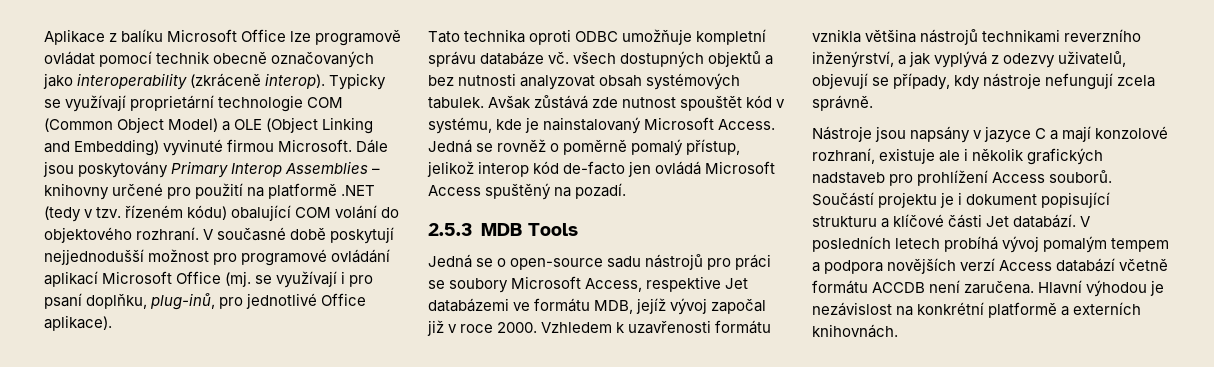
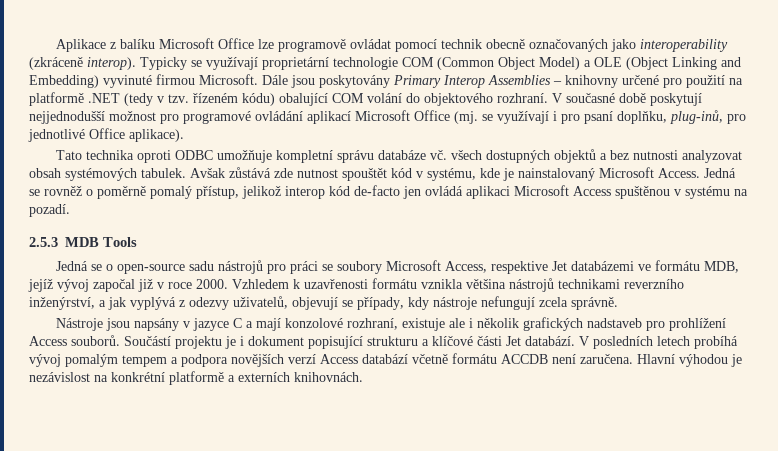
(702, 168) none -> [466,186,510,199] aplikaci
[485,183,552,200] spuštěný -> [615,186,730,199] spuštěnou v systému

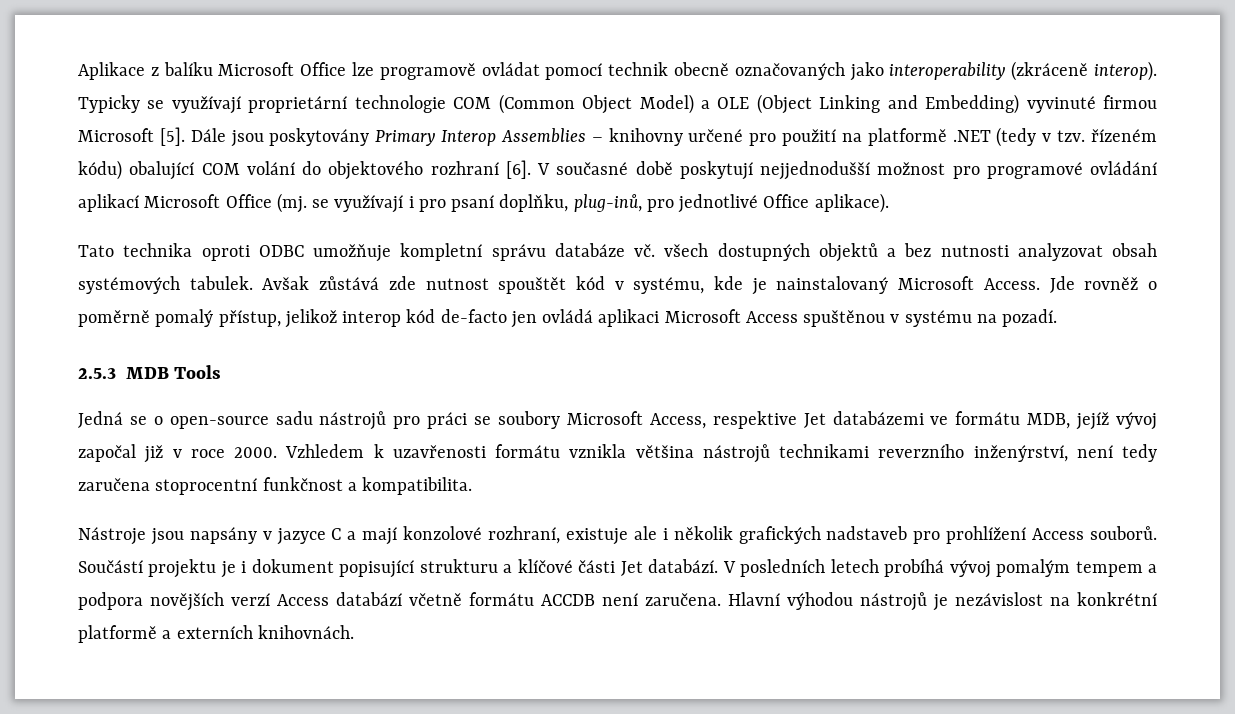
[199,74,258,85] Microsoft. -> [78,127,185,146] Microsoft [5].
[497,93,548,103] rozhraní. -> [430,160,531,179] rozhraní [6].
[704,168,736,178] [29,189,40,196] Jedná se -> [1049,276,1075,293] Jde
[99,296,618,310] a jak vyplývá z odezvy uživatelů, objevují se případy, kdy nástroje nefungují zcela správně. -> [1076,444,1157,462] [78,477,473,495] není tedy zaručena stoprocentní funkčnost a kompatibilita.
(728, 360) none -> [860,592,927,611] nástrojů

